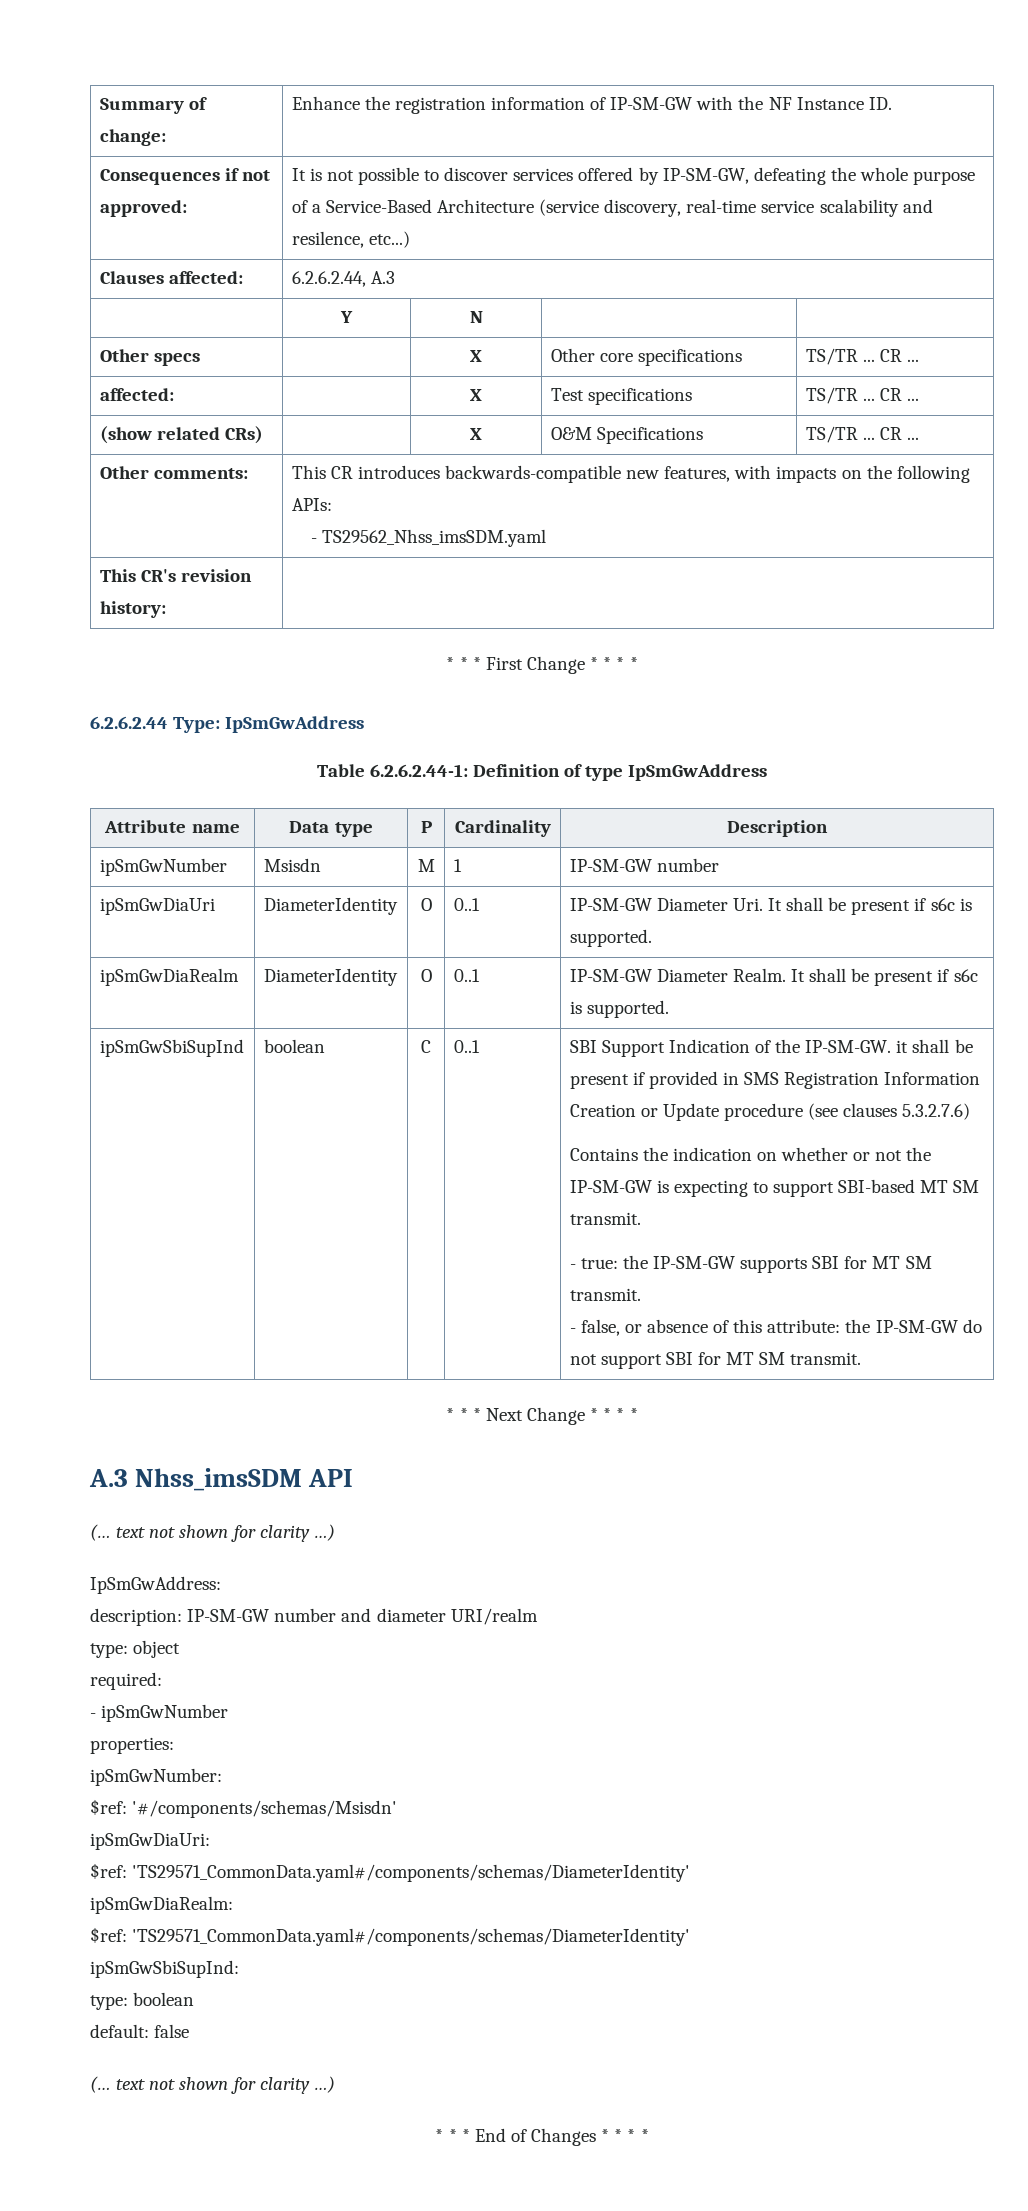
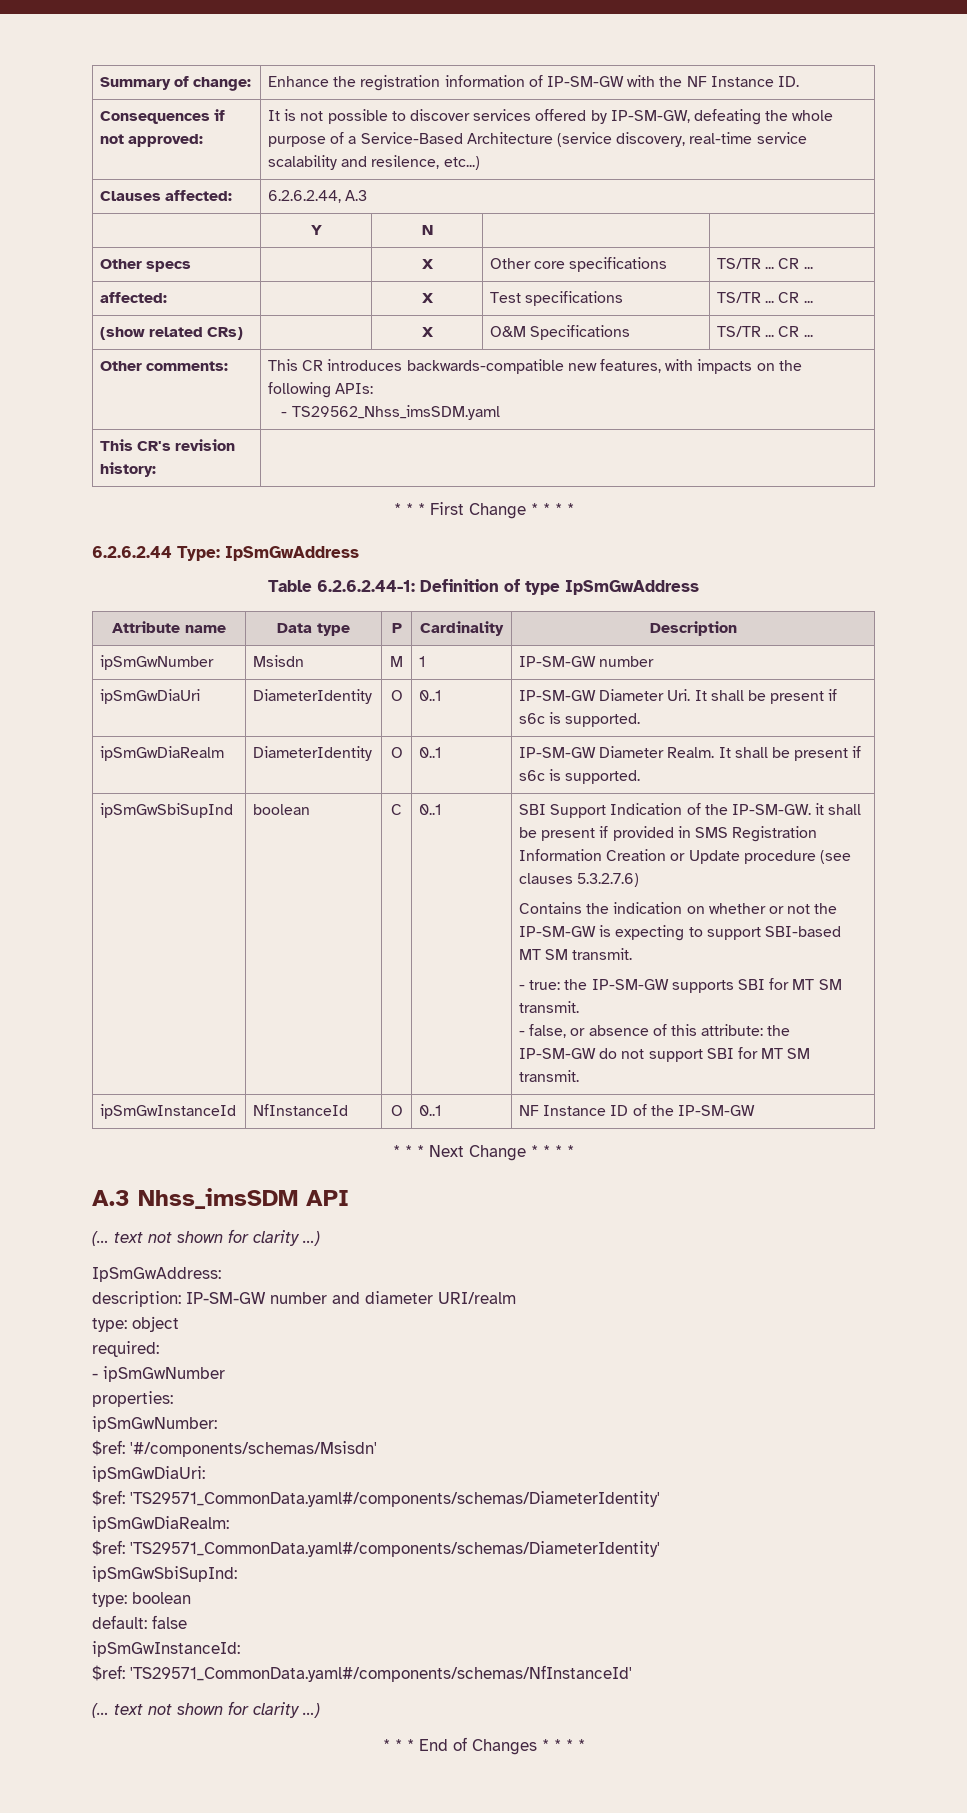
(862, 1358) none -> [100,1104,237,1119] [253,1104,349,1116] [390,1105,403,1116] [419,1105,442,1116] [519,1104,756,1116] // ipSmGwInstanceId | NfInstanceId | O | 0..1 | NF Instance ID of the IP-SM-GW
(190, 2031) none -> [92,1641,240,1657] [92,1665,632,1682] // ipSmGwInstanceId: // $ref: 'TS29571_CommonData.yaml#/components/schemas/NfInstanceId'

